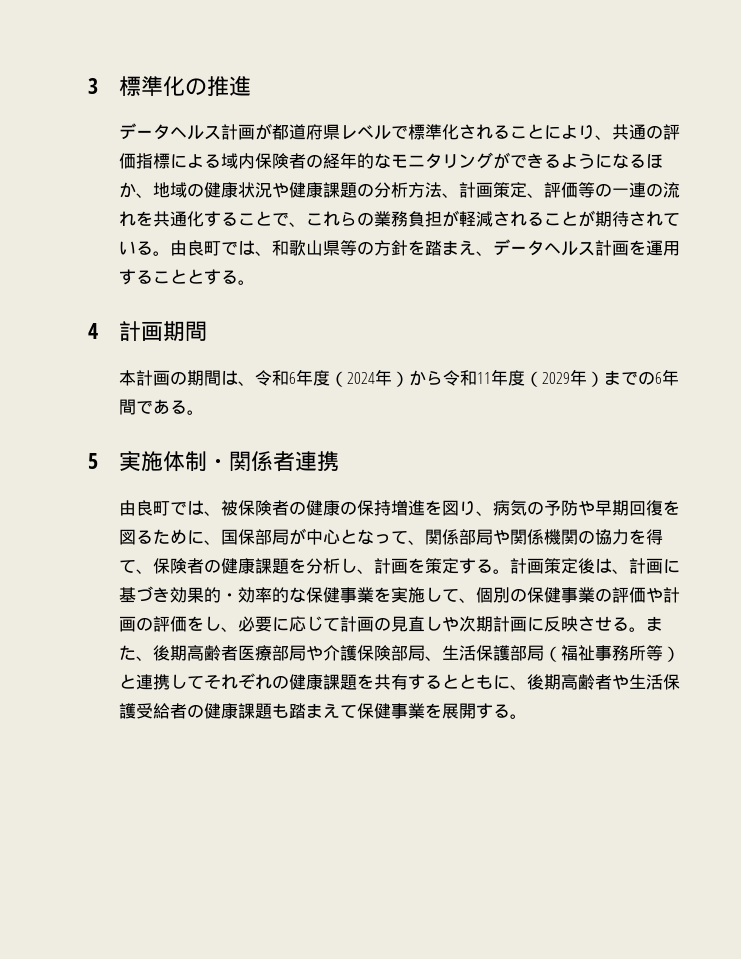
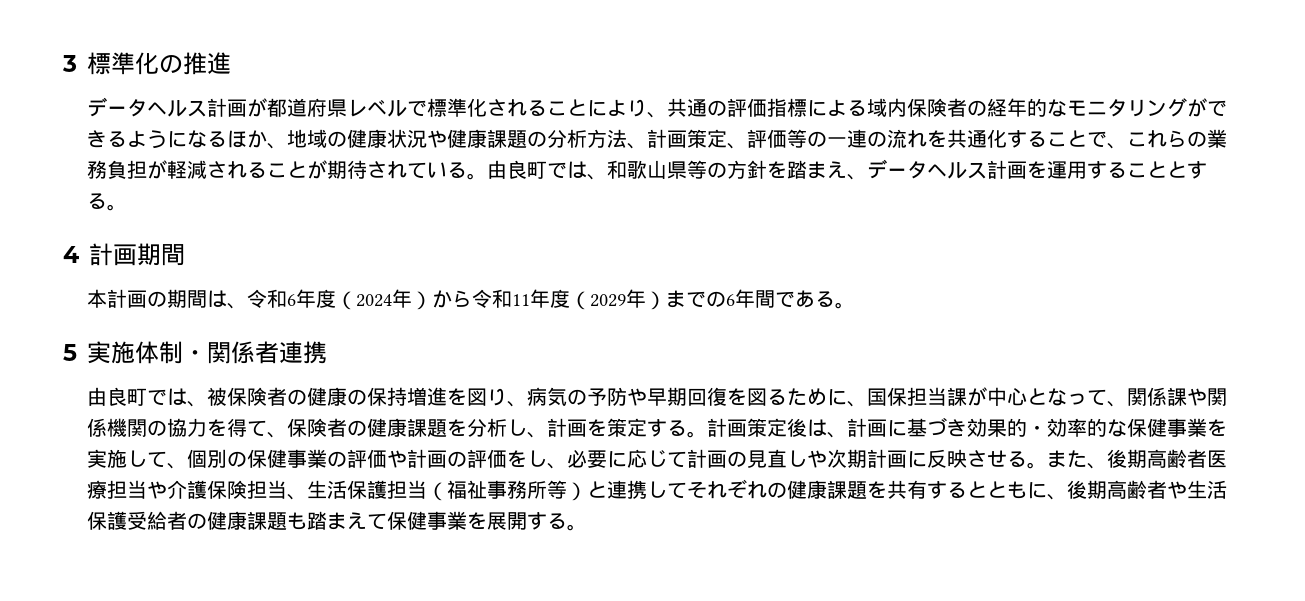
[254,529,289,545] 部局 -> [906,387,967,406] 担当課
[458,529,493,545] 部局 -> [1166,387,1187,406] 課
[271,645,306,661] 部局 -> [106,480,147,499] 担当
[390,645,425,661] 部局 -> [246,480,287,499] 担当
[509,645,544,661] 部局 -> [386,480,427,499] 担当

